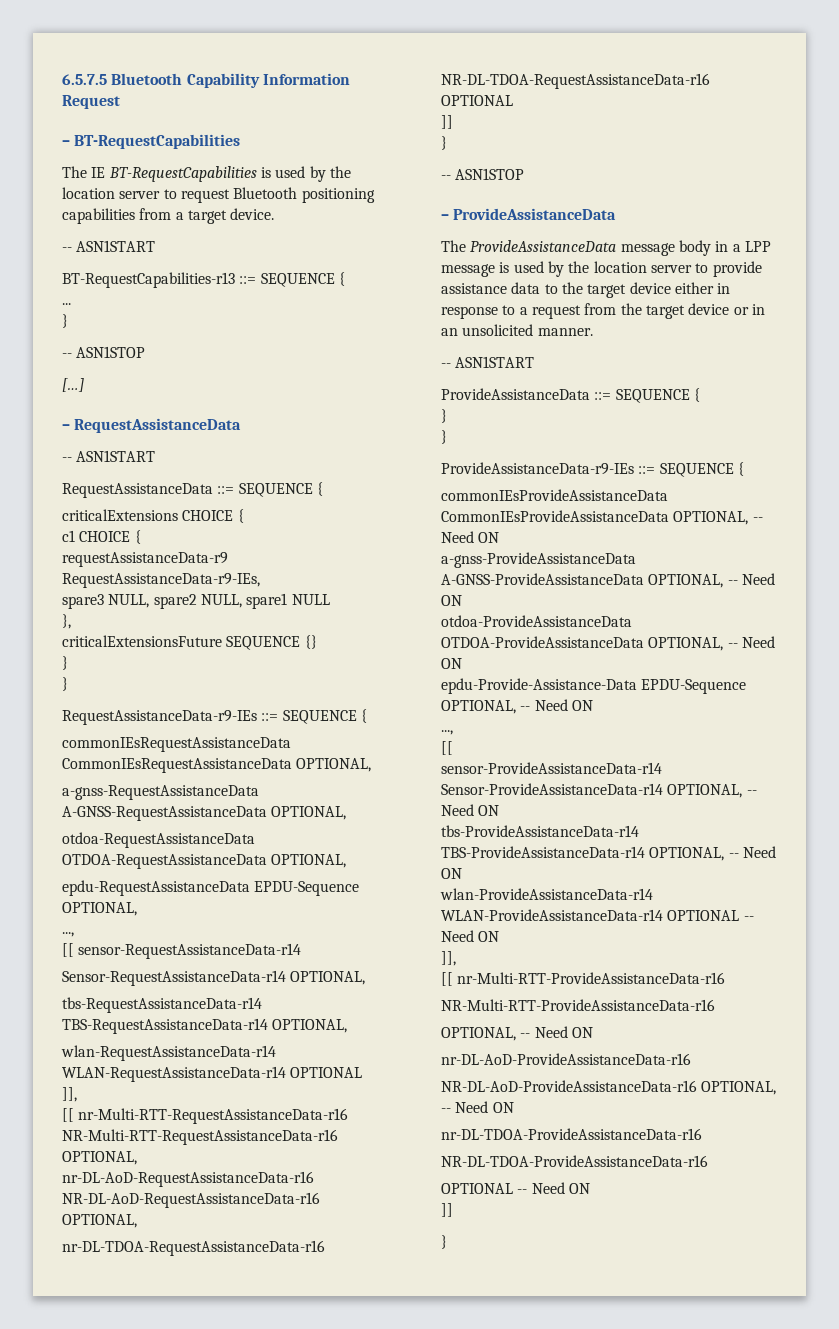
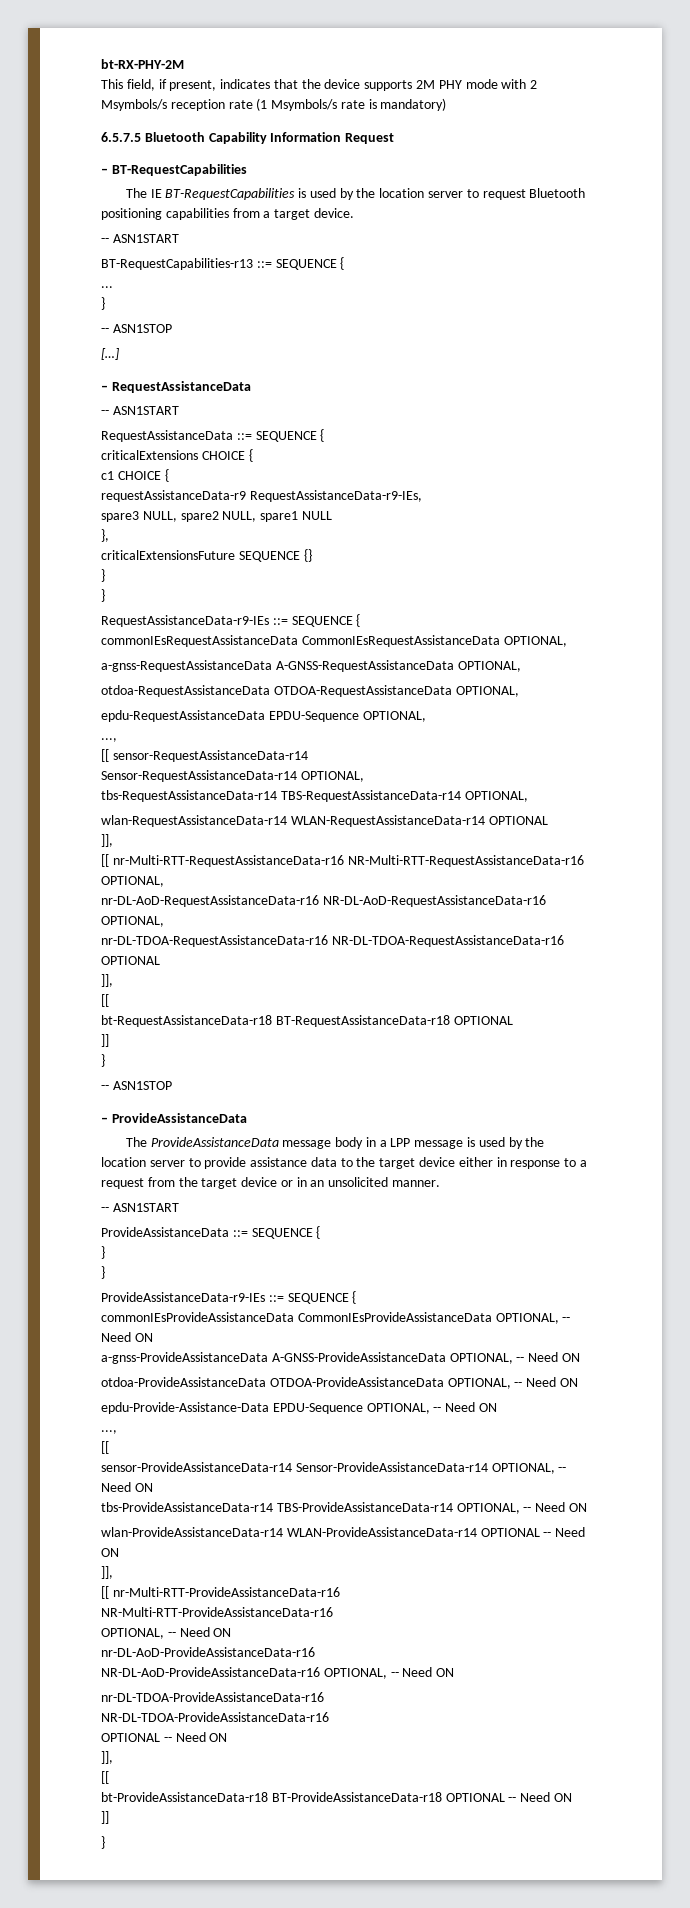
(62, 79) none -> [101,59,184,69] [101,79,538,91] [101,98,447,111] bt-RX-PHY-2M // This field, if present, indicates that the device supports 2M PHY mode with 2 Msymbols/s reception rate (1 Msymbols/s rate is mandatory) //
(513, 100) none -> [101,974,113,987] [101,994,109,1007] [101,1015,513,1027] // ]], // [[ // bt-RequestAssistanceData-r18 BT-RequestAssistanceData-r18 OPTIONAL
(590, 1188) none -> [101,1751,113,1764] [101,1771,109,1784] [101,1792,572,1802] // ]], // [[ // bt-ProvideAssistanceData-r18 BT-ProvideAssistanceData-r18 OPTIONAL -- Need ON

